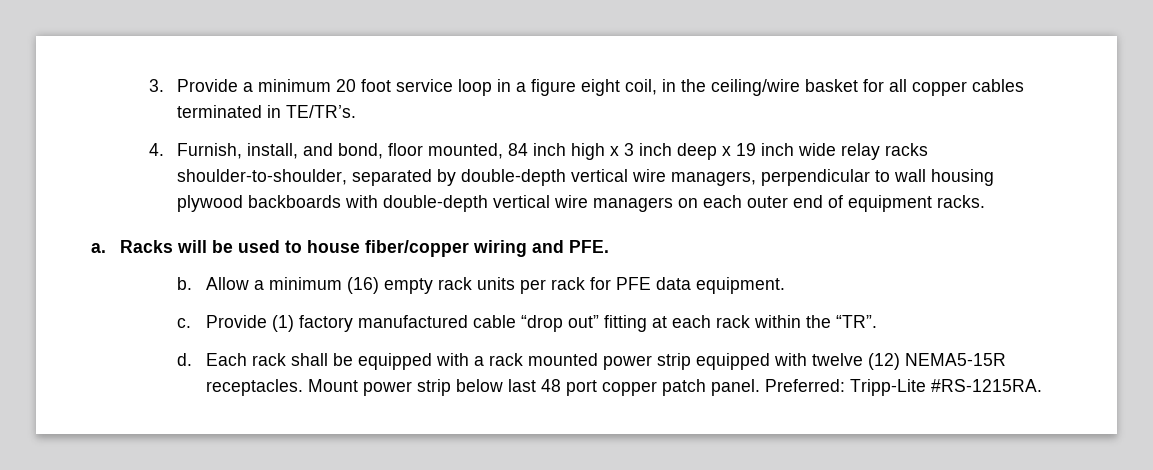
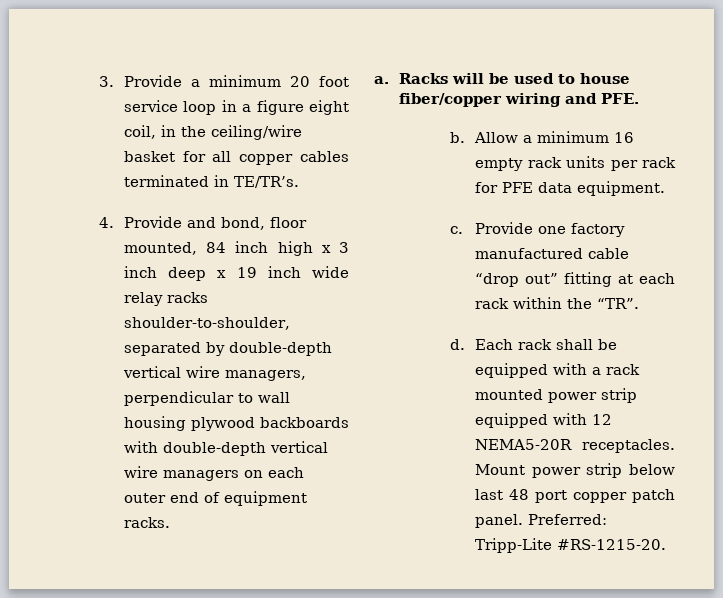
[177,143,299,159] Furnish, install, -> [123,216,182,228] Provide
[347,277,380,294] (16) -> [614,132,635,143] 16
[272,315,295,332] (1) -> [538,226,567,234] one
[812,353,1007,370] twelve (12) NEMA5-15R -> [592,414,613,425] [475,439,573,450] 12 NEMA5-20R
[931,379,1043,392] #RS-1215RA. -> [557,539,667,550] #RS-1215-20.

